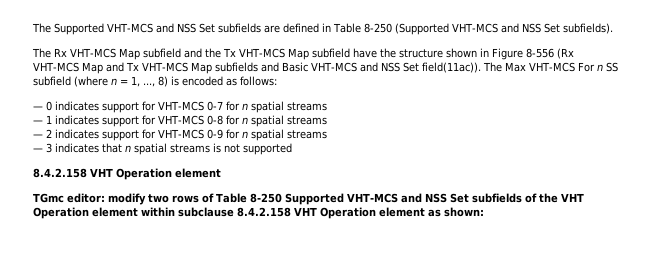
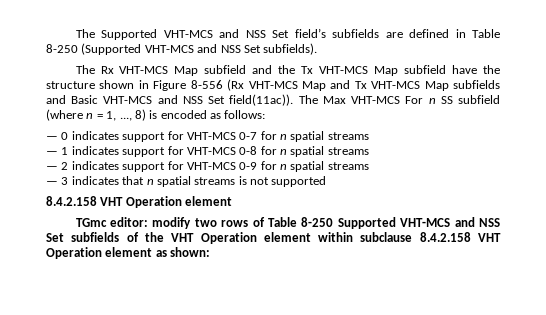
(215, 28) none -> [294,28,326,38] field’s

